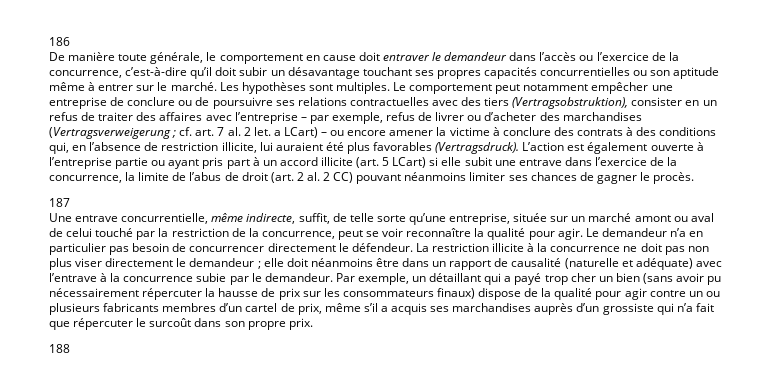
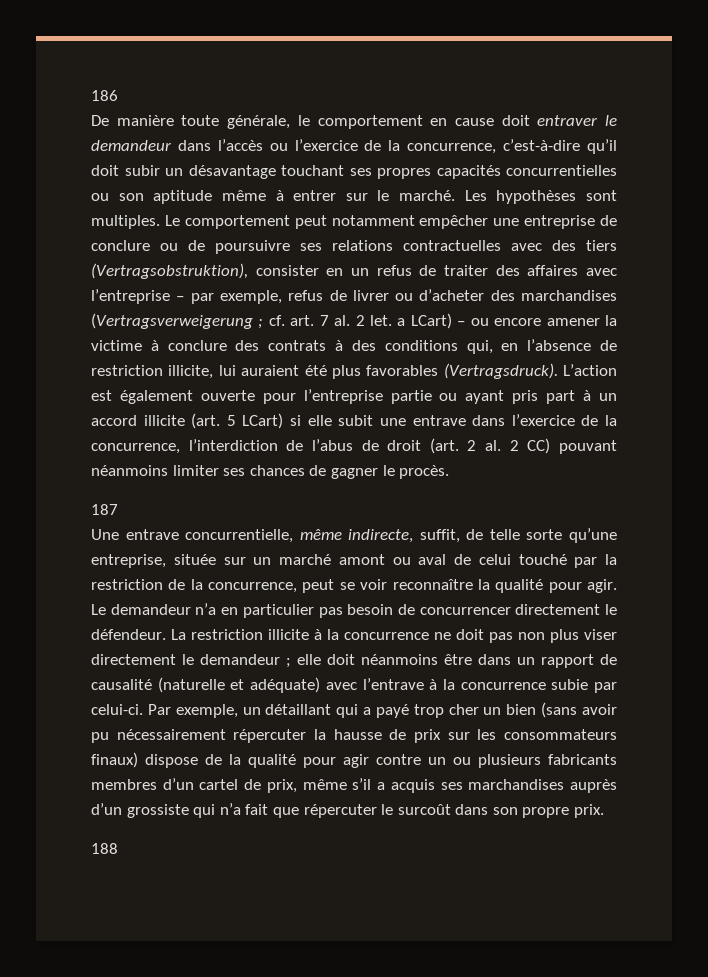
[696,142,704,151] à -> [262,393,296,404] pour
[125,172,170,181] la limite -> [188,439,278,451] l’interdiction
[251,273,333,282] le demandeur. -> [91,704,143,715] celui-ci.

